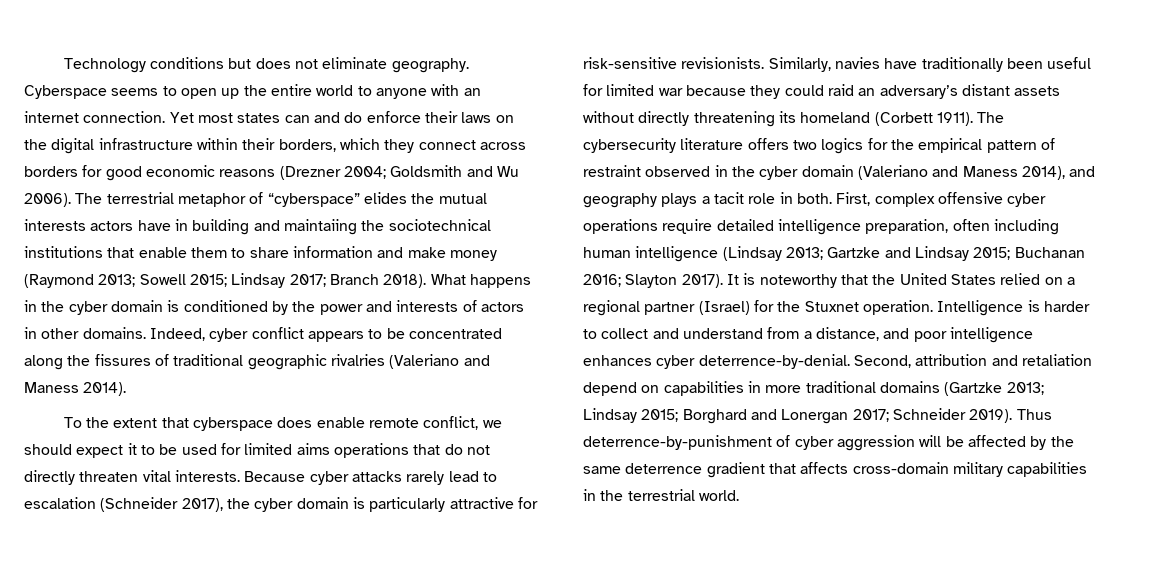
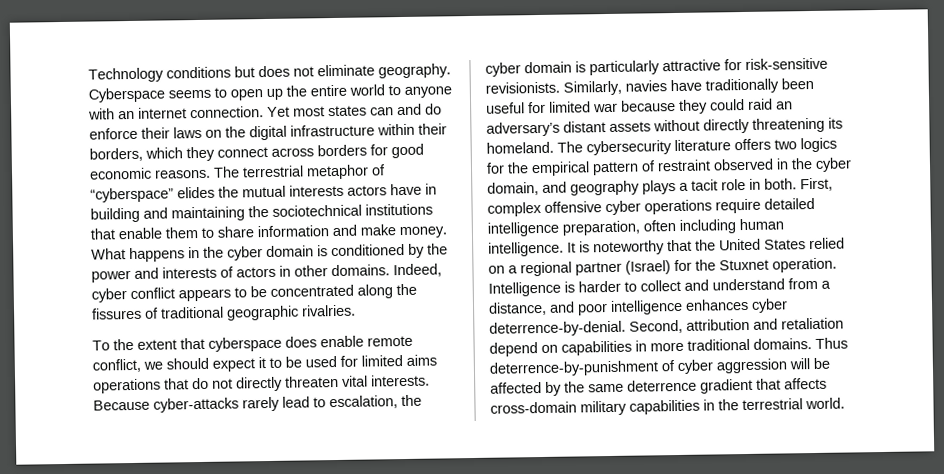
[219,165,519,180] [24,193,71,207] reasons (Drezner 2004; Goldsmith and Wu 2006). -> [154,168,211,179] reasons.
[283,219,357,235] maintaiing -> [171,206,245,222] maintaining
[449,250,497,261] [24,273,427,288] money (Raymond 2013; Sowell 2015; Lindsay 2017; Branch 2018). -> [399,226,448,239] money.
[330,354,490,369] [24,382,127,396] rivalries (Valeriano and Maness 2014). -> [301,304,356,317] rivalries.
[309,471,402,485] cyber attacks -> [153,397,239,413] cyber-attacks
[24,497,223,512] escalation (Schneider 2017), -> [329,395,398,410] escalation,
[800,112,973,126] homeland (Corbett 1911). -> [486,141,554,154] homeland.
[801,165,1065,180] domain (Valeriano and Maness 2014), -> [487,182,539,196] domain,
[635,246,1085,262] [583,274,723,288] intelligence (Lindsay 2013; Gartzke and Lindsay 2015; Buchanan 2016; Slayton 2017). -> [488,241,564,257] intelligence.
[879,381,1044,396] [583,408,1013,424] domains (Gartzke 2013; Lindsay 2015; Borghard and Lonergan 2017; Schneider 2019). -> [753,338,812,350] domains.

